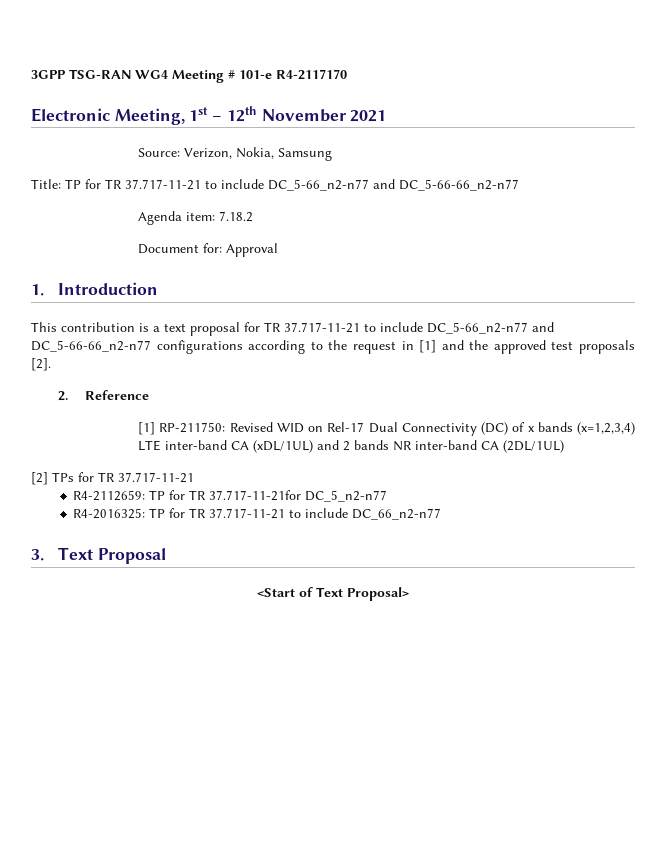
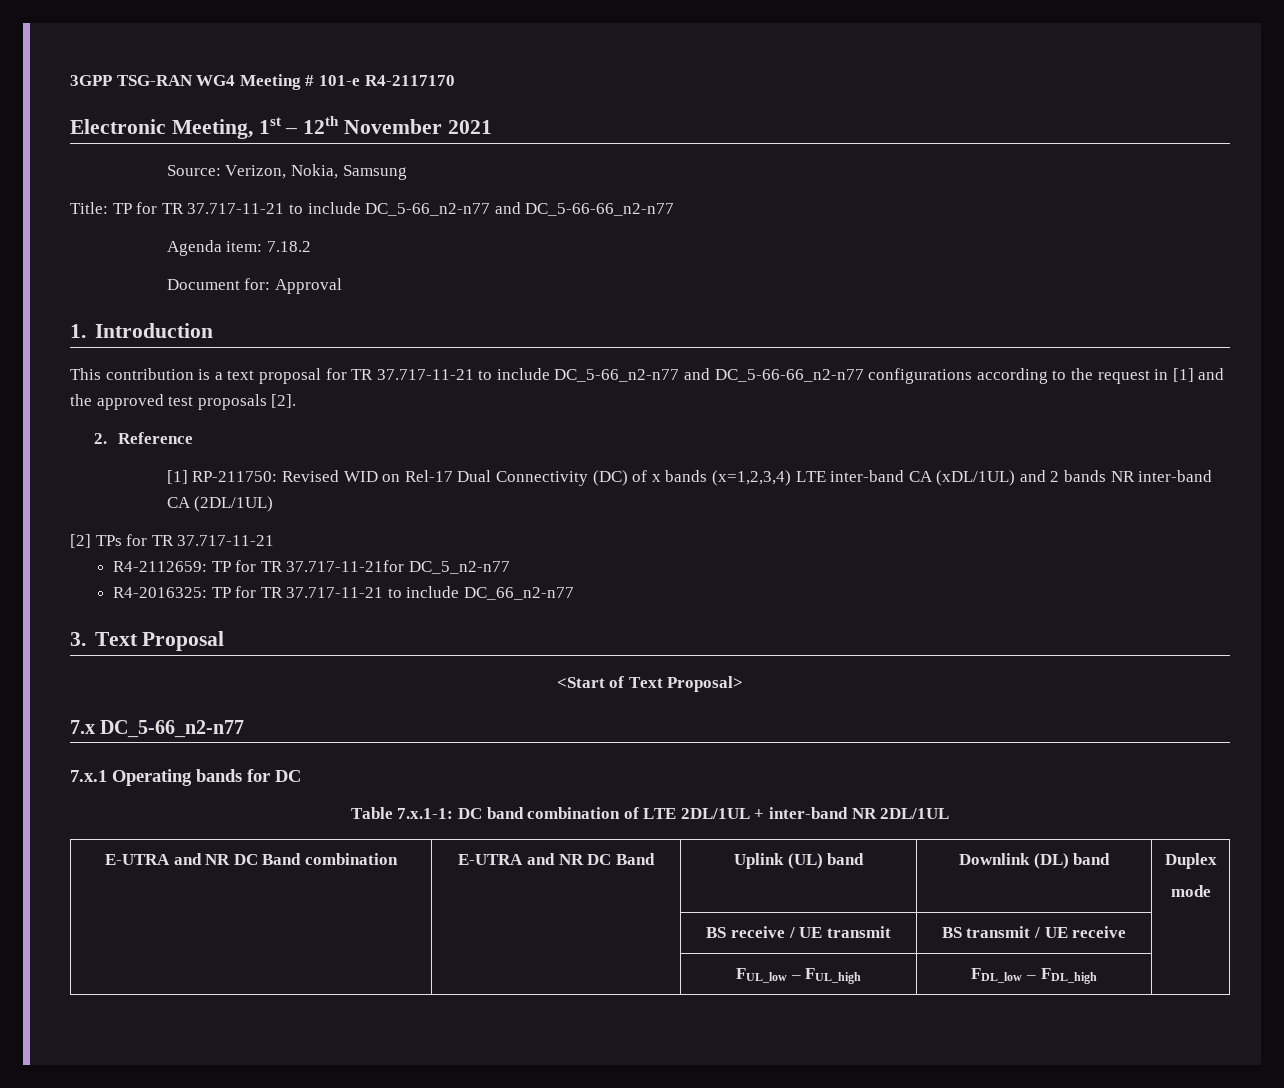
(409, 594) none -> [70,720,245,738] [70,769,301,786] [350,807,950,819] [105,853,398,865] [458,853,655,865] [733,853,865,869] [958,853,1111,869] [1164,853,1217,869] [1170,885,1211,897] [706,926,891,938] [941,926,1127,938] [735,968,862,984] [971,968,1097,984] // 7.x DC_5-66_n2-n77 // 7.x.1 Operating bands for DC // Table 7.x.1-1: DC band combination of LTE 2DL/1UL + inter-band NR 2DL/1UL // E-UTRA and NR DC Band combination | E-UTRA and NR DC Band | Uplink (UL) band | Downlink (DL) band | Duplex // mode // | | BS receive / UE transmit | BS transmit / UE receive | // | | FUL_low – FUL_high | FDL_low – FDL_high |

